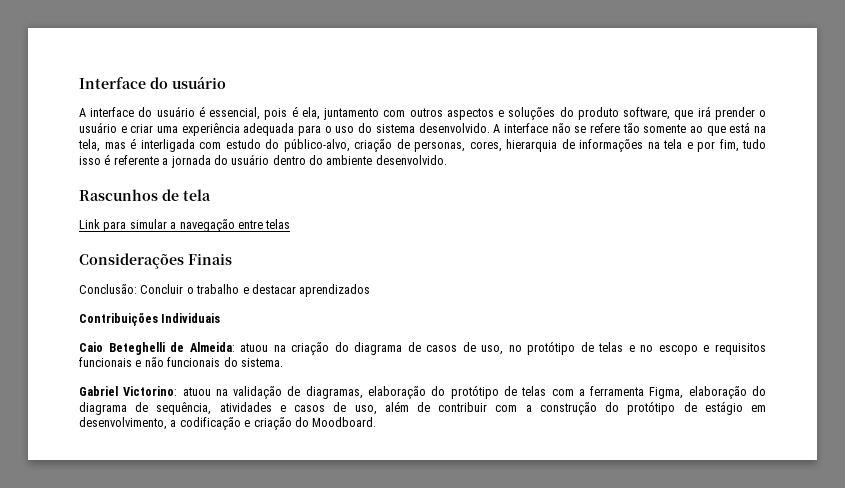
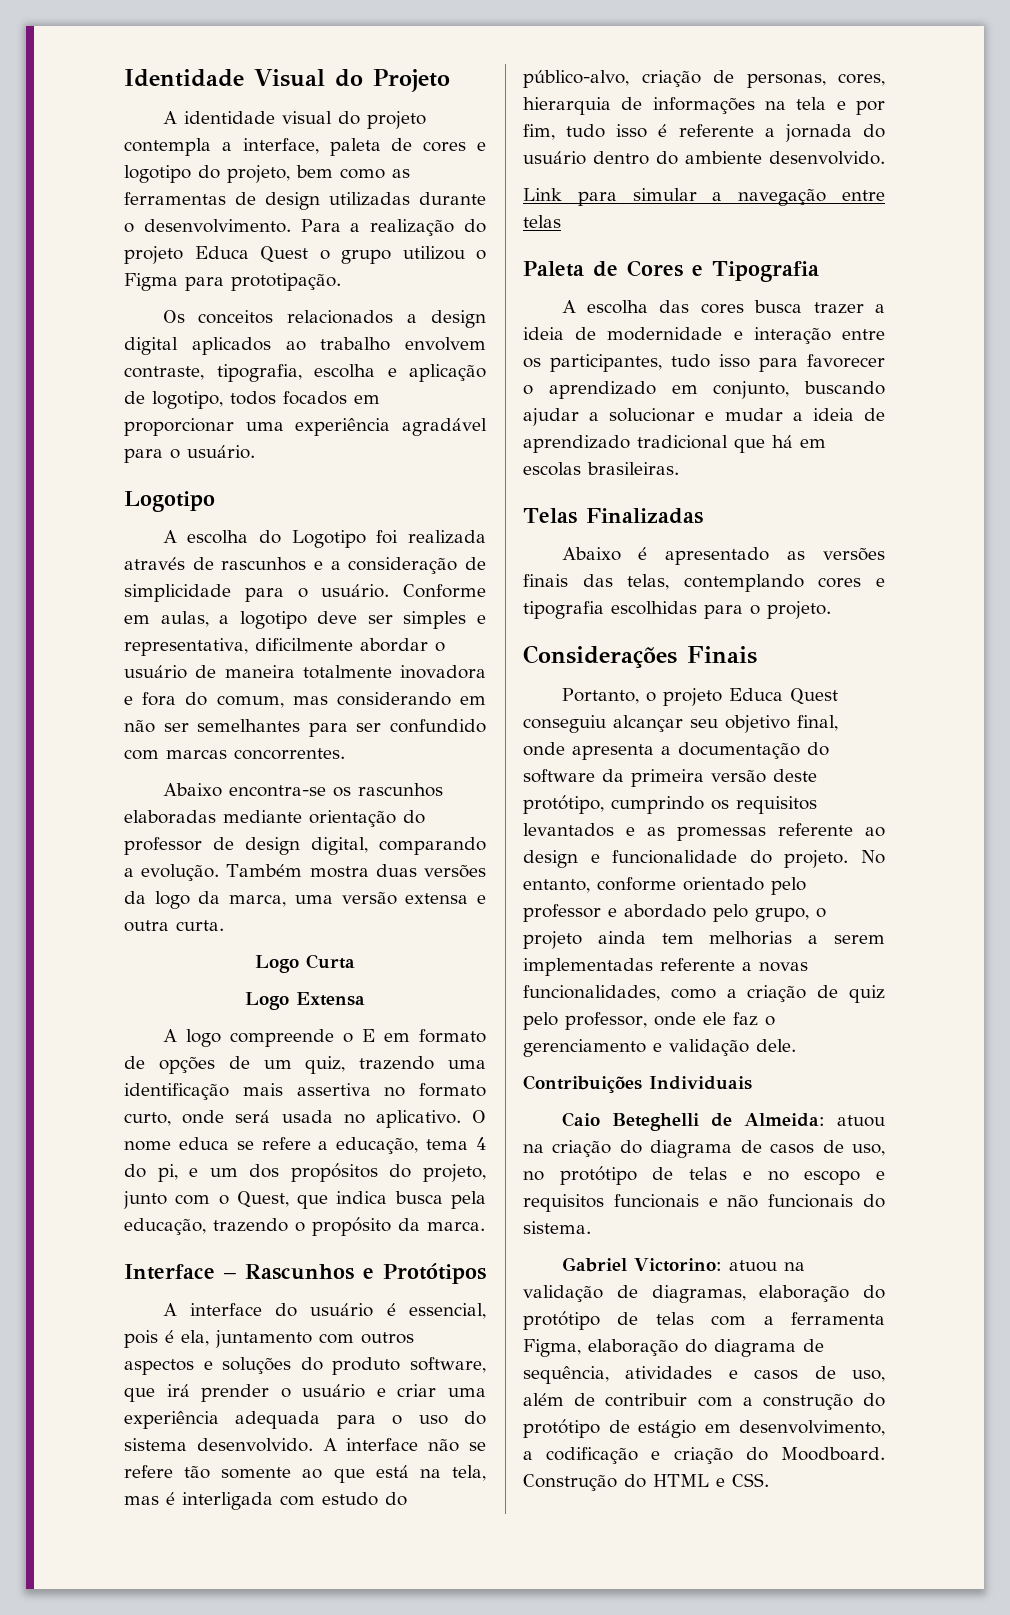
[79,76,226,89] Interface do usuário -> [124,69,450,92] [162,111,426,129] [124,138,486,156] [124,165,410,183] [124,192,486,210] [124,219,487,236] [124,246,486,264] [124,273,341,291] [162,310,487,328] [124,337,486,355] [124,364,486,382] [124,391,380,409] [124,418,488,436] [124,445,255,463] [124,491,215,512] [162,530,487,548] [124,557,486,574] [124,584,486,602] [124,611,486,629] [124,638,445,656] [124,665,486,679] [124,692,486,708] [124,719,486,737] [124,748,345,760] [162,783,443,797] [124,810,425,827] [124,837,486,855] [124,864,486,881] [124,891,486,909] [124,920,224,932] [255,954,355,973] [245,992,365,1010] [162,1029,486,1047] [124,1056,486,1074] [124,1083,486,1100] [124,1110,486,1128] [124,1137,486,1154] [124,1163,486,1182] [123,1191,486,1209] [124,1217,485,1236] [124,1263,486,1284] Identidade Visual do Projeto // A identidade visual do projeto contempla a interface, paleta de cores e logotipo do projeto, bem como as ferramentas de design utilizadas durante o desenvolvimento. Para a realização do projeto Educa Quest o grupo utilizou o Figma para prototipação. // Os conceitos relacionados a design digital aplicados ao trabalho envolvem contraste, tipografia, escolha e aplicação de logotipo, todos focados em proporcionar uma experiência agradável para o usuário. // Logotipo // A escolha do Logotipo foi realizada através de rascunhos e a consideração de simplicidade para o usuário. Conforme em aulas, a logotipo deve ser simples e representativa, dificilmente abordar o usuário de maneira totalmente inovadora e fora do comum, mas considerando em não ser semelhantes para ser confundido com marcas concorrentes. // Abaixo encontra-se os rascunhos elaboradas mediante orientação do professor de design digital, comparando a evolução. Também mostra duas versões da logo da marca, uma versão extensa e outra curta. // Logo Curta // Logo Extensa // A logo compreende o E em formato de opções de um quiz, trazendo uma identificação mais assertiva no formato curto, onde será usada no aplicativo. O nome educa se refere a educação, tema 4 do pi, e um dos propósitos do projeto, junto com o Quest, que indica busca pela educação, trazendo o propósito da marca. // Interface – Rascunhos e Protótipos
[79,189,211,201] // Rascunhos de tela -> (885, 158) none
[79,253,232,269] [79,284,371,297] Considerações Finais // Conclusão: Concluir o trabalho e destacar aprendizados -> [523,260,819,282] [561,300,885,314] [523,327,885,344] [523,354,885,372] [523,381,885,399] [523,408,885,426] [523,435,826,453] [523,462,679,476] [523,508,703,524] [561,547,885,565] [523,574,885,592] [523,601,831,619] [523,645,757,668] [561,688,838,706] [523,715,838,733] [523,742,829,760] [523,769,817,787] [523,795,817,814] [523,823,885,841] [523,850,885,868] [523,877,806,895] [523,904,826,922] [523,931,885,949] [523,958,808,976] [523,985,885,1003] [523,1012,775,1030] [523,1039,796,1057] Paleta de Cores e Tipografia // A escolha das cores busca trazer a ideia de modernidade e interação entre os participantes, tudo isso para favorecer o aprendizado em conjunto, buscando ajudar a solucionar e mudar a ideia de aprendizado tradicional que há em escolas brasileiras. // Telas Finalizadas // Abaixo é apresentado as versões finais das telas, contemplando cores e tipografia escolhidas para o projeto. // Considerações Finais // Portanto, o projeto Educa Quest conseguiu alcançar seu objetivo final, onde apresenta a documentação do software da primeira versão deste protótipo, cumprindo os requisitos levantados e as promessas referente ao design e funcionalidade do projeto. No entanto, conforme orientado pelo professor e abordado pelo grupo, o projeto ainda tem melhorias a serem implementadas referente a novas funcionalidades, como a criação de quiz pelo professor, onde ele faz o gerenciamento e validação dele.
(377, 422) none -> [523,1473,769,1491] Construção do HTML e CSS.

